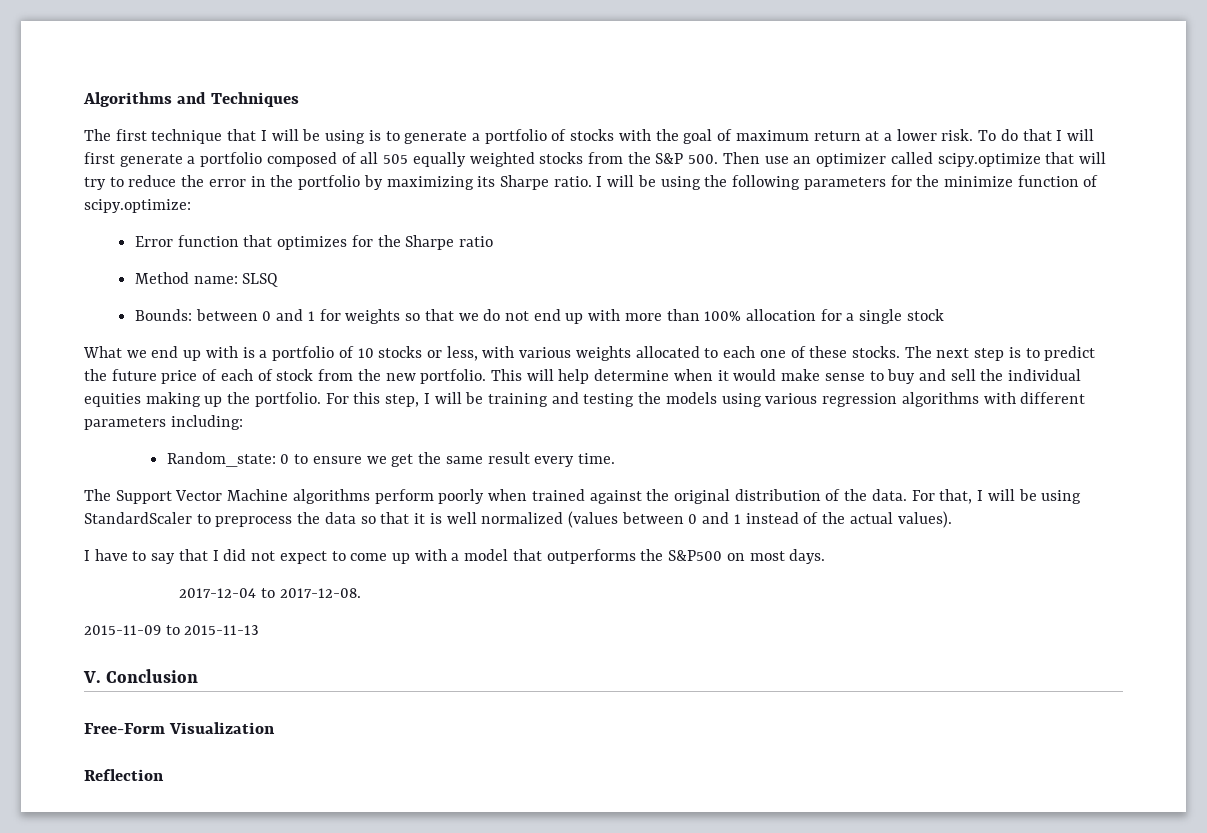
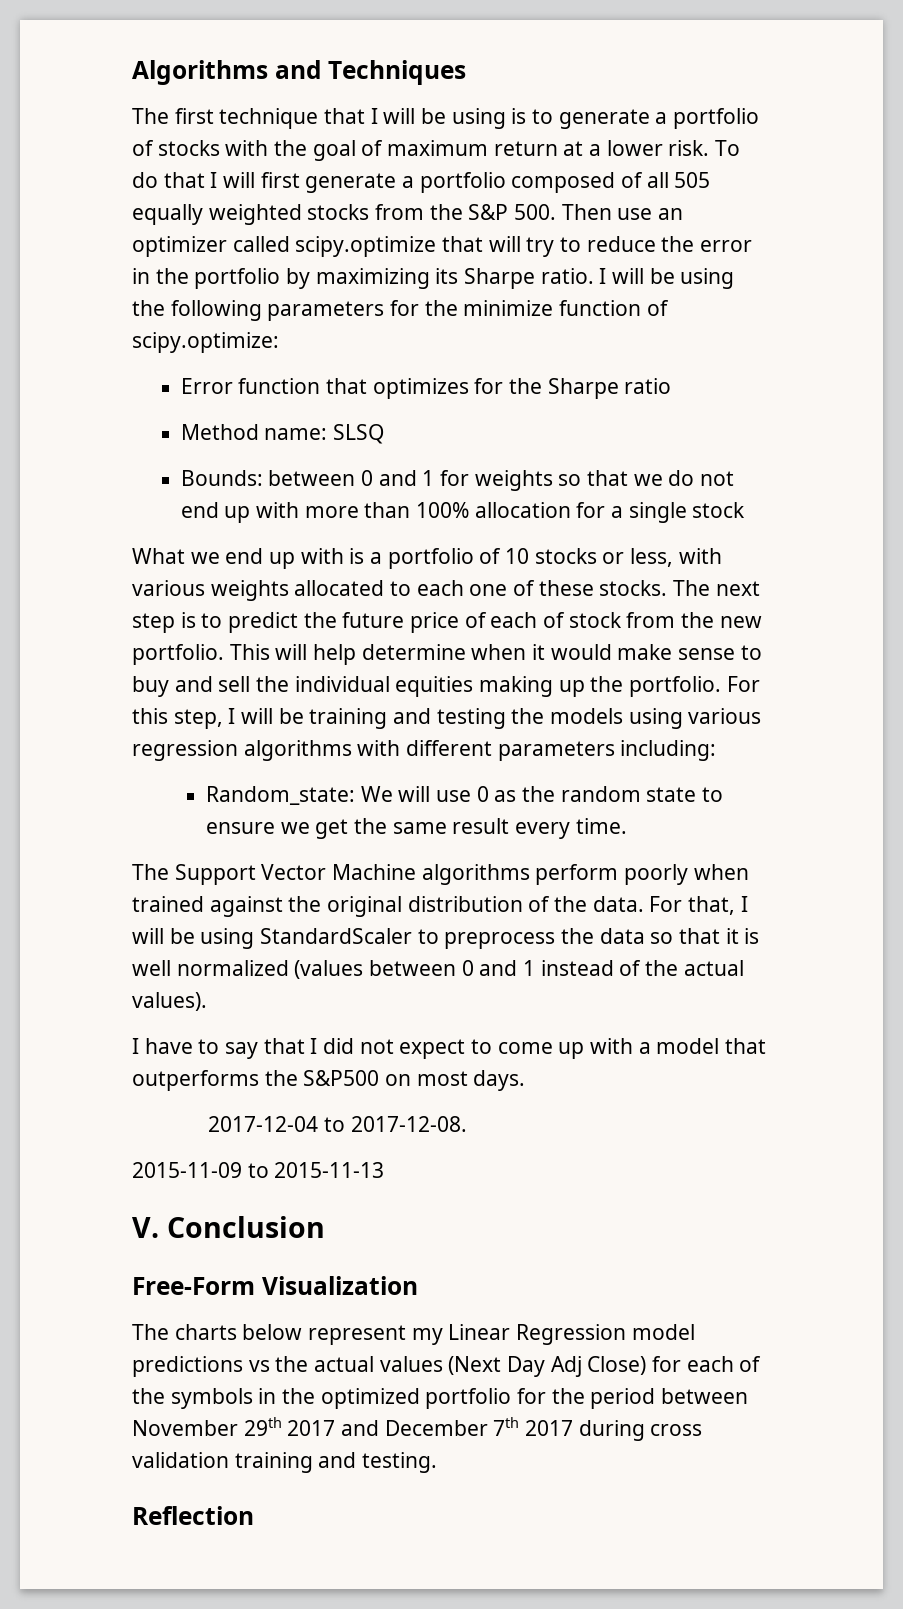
[280,454,290,464] 0 -> [360,786,697,802] We will use 0 as the random state
(275, 728) none -> [132,1324,695,1345] [132,1356,762,1377] [132,1388,749,1409] [132,1417,703,1441] [132,1452,438,1473] // The charts below represent my Linear Regression model predictions vs the actual values (Next Day Adj Close) for each of the symbols in the optimized portfolio for the period between November 29th 2017 and December 7th 2017 during cross validation training and testing.

